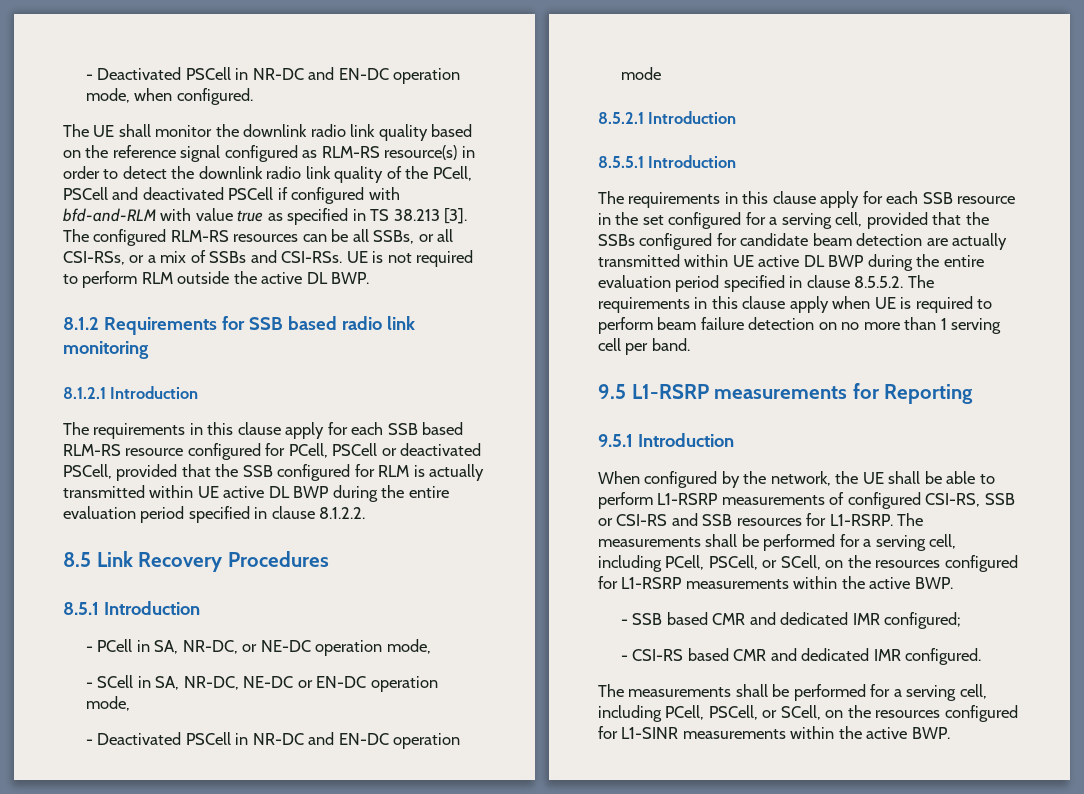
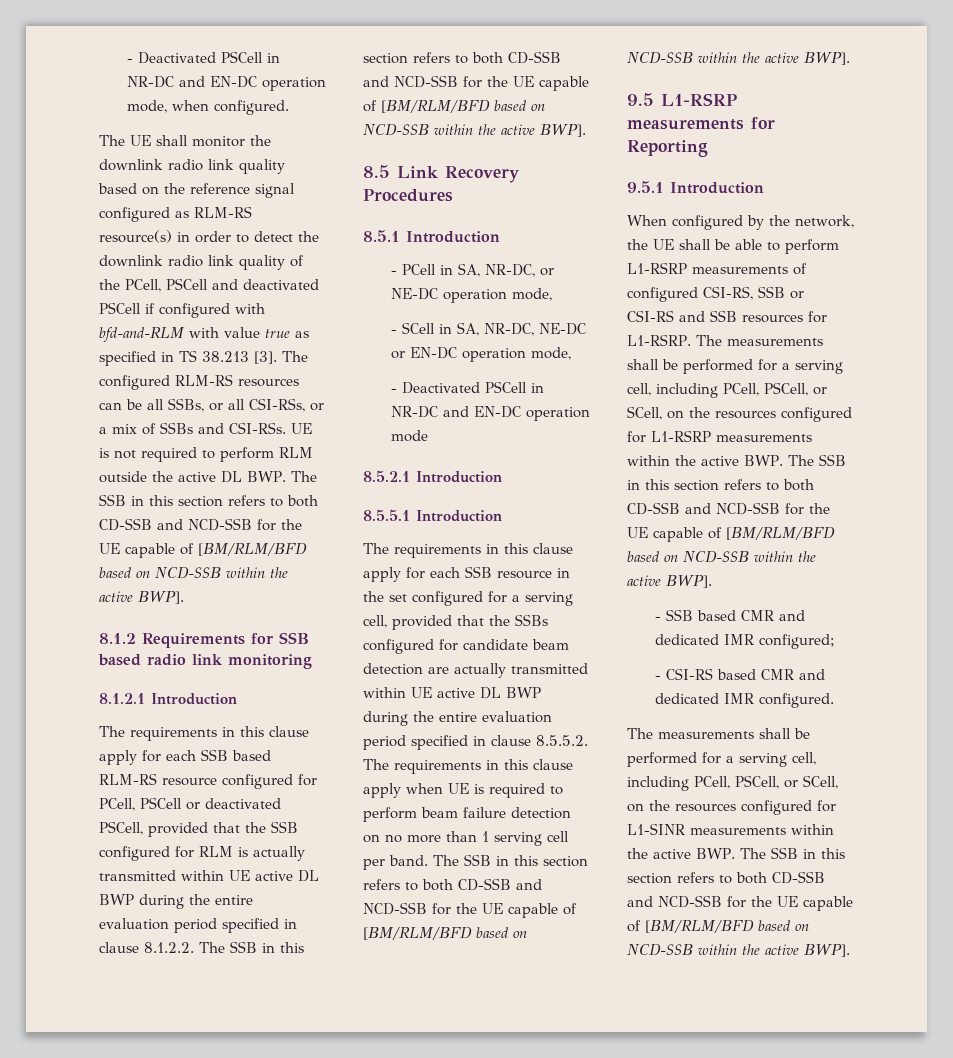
(370, 278) none -> [290,471,317,482] [99,494,318,507] [99,518,302,531] [99,543,307,558] [99,567,288,579] [99,591,184,604] The SSB in this section refers to both CD-SSB and NCD-SSB for the UE capable of [BM/RLM/BFD based on NCD-SSB within the active BWP].
(366, 513) none -> [199,941,304,953] [363,51,561,64] [363,75,589,91] [363,100,545,113] [363,124,586,137] The SSB in this section refers to both CD-SSB and NCD-SSB for the UE capable of [BM/RLM/BFD based on NCD-SSB within the active BWP].
(690, 344) none -> [433,854,588,867] [363,878,542,891] [363,902,577,918] [363,927,527,940] [627,52,850,65] The SSB in this section refers to both CD-SSB and NCD-SSB for the UE capable of [BM/RLM/BFD based on NCD-SSB within the active BWP].
(953, 583) none -> [787,454,846,466] [627,479,814,491] [627,502,830,515] [627,527,835,542] [627,551,816,563] [627,575,712,588] The SSB in this section refers to both CD-SSB and NCD-SSB for the UE capable of [BM/RLM/BFD based on NCD-SSB within the active BWP].
(950, 733) none -> [739,847,845,859] [627,871,825,884] [627,895,853,911] [627,920,809,933] [627,944,850,957] The SSB in this section refers to both CD-SSB and NCD-SSB for the UE capable of [BM/RLM/BFD based on NCD-SSB within the active BWP].

